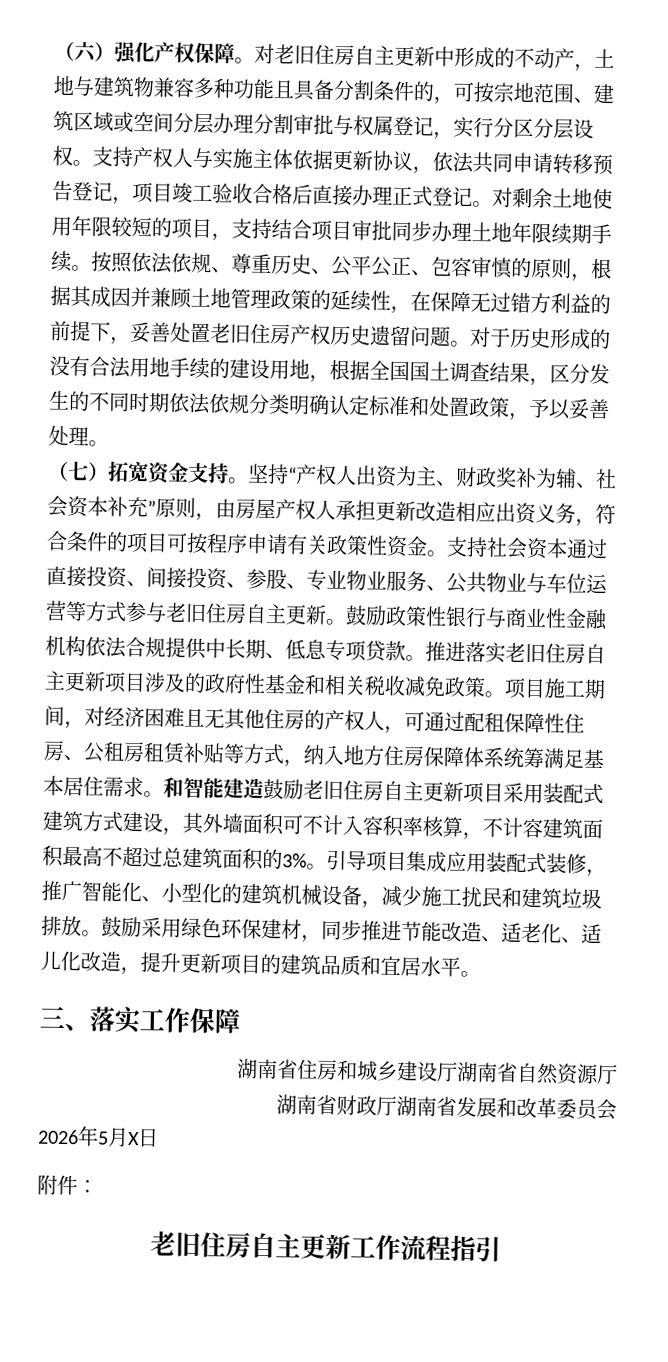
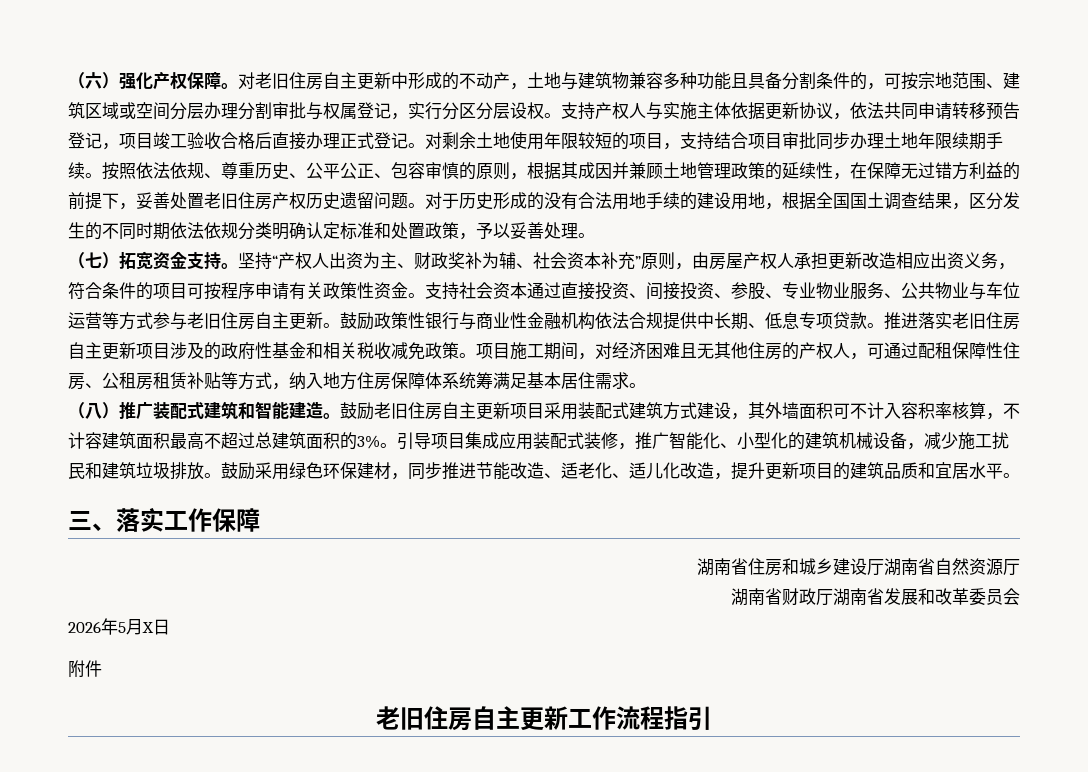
(164, 794) none -> [68,401,238,420] // （八）推广装配式建筑
(264, 788) none -> [323,413,340,419] 。
[77,1179,98,1194] ： -> (102, 668) none

